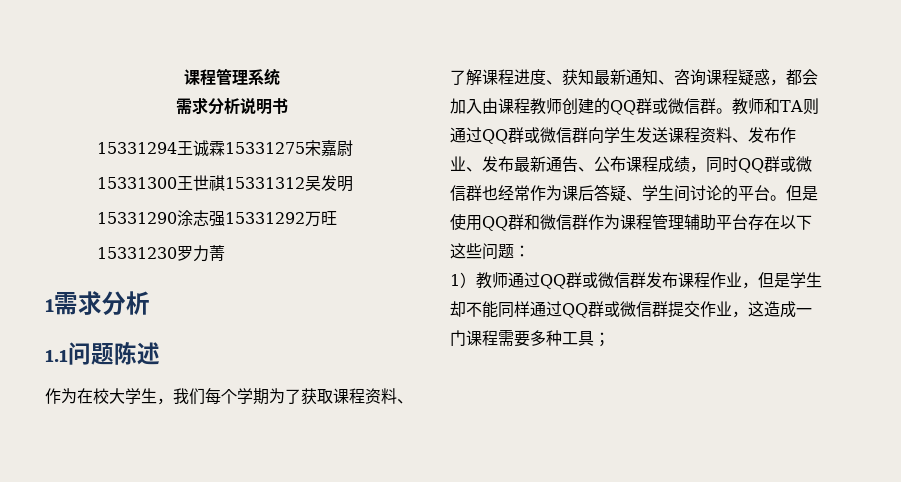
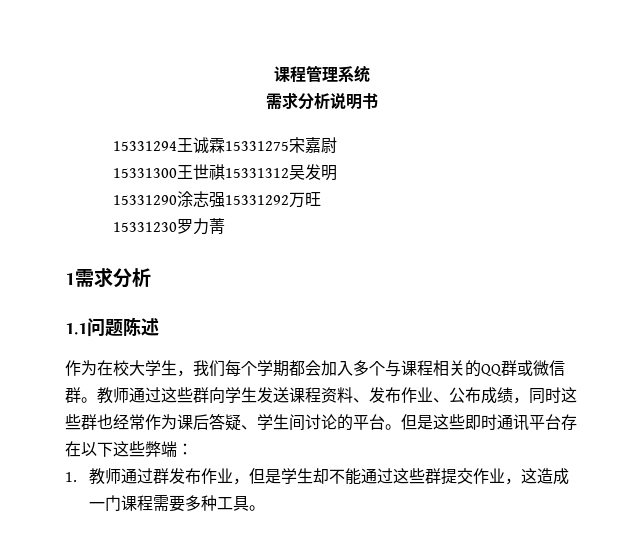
[269,388,413,405] [450,69,818,86] [450,98,594,115] 为了获取课程资料、了解课程进度、获知最新通知、咨询课程疑惑，都会加入由课程教师创建 -> [289,360,465,377] 都会加入多个与课程相关
[764,98,819,115] [450,127,572,144] 和TA则通过QQ群或微信 -> [129,387,193,403] 通过这些
[482,156,812,173] [450,185,466,201] 发布最新通告、公布课程成绩，同时QQ群或微信 -> [449,387,577,404] [65,414,81,430] 公布成绩，同时这些
[450,214,716,231] 使用QQ群和微信群作为课程管理辅助 -> [433,414,529,431] 这些即时通讯
[482,243,514,260] 问题 -> [145,441,177,457] 弊端
[450,272,710,289] 1）教师通过QQ群或微信群发布课程 -> [65,468,201,485] 1.教师通过群发布
[498,301,652,318] 同样通过QQ群或微信 -> [360,468,425,484] 通过这些
[594,332,610,347] ； -> [248,505,265,511] 。

